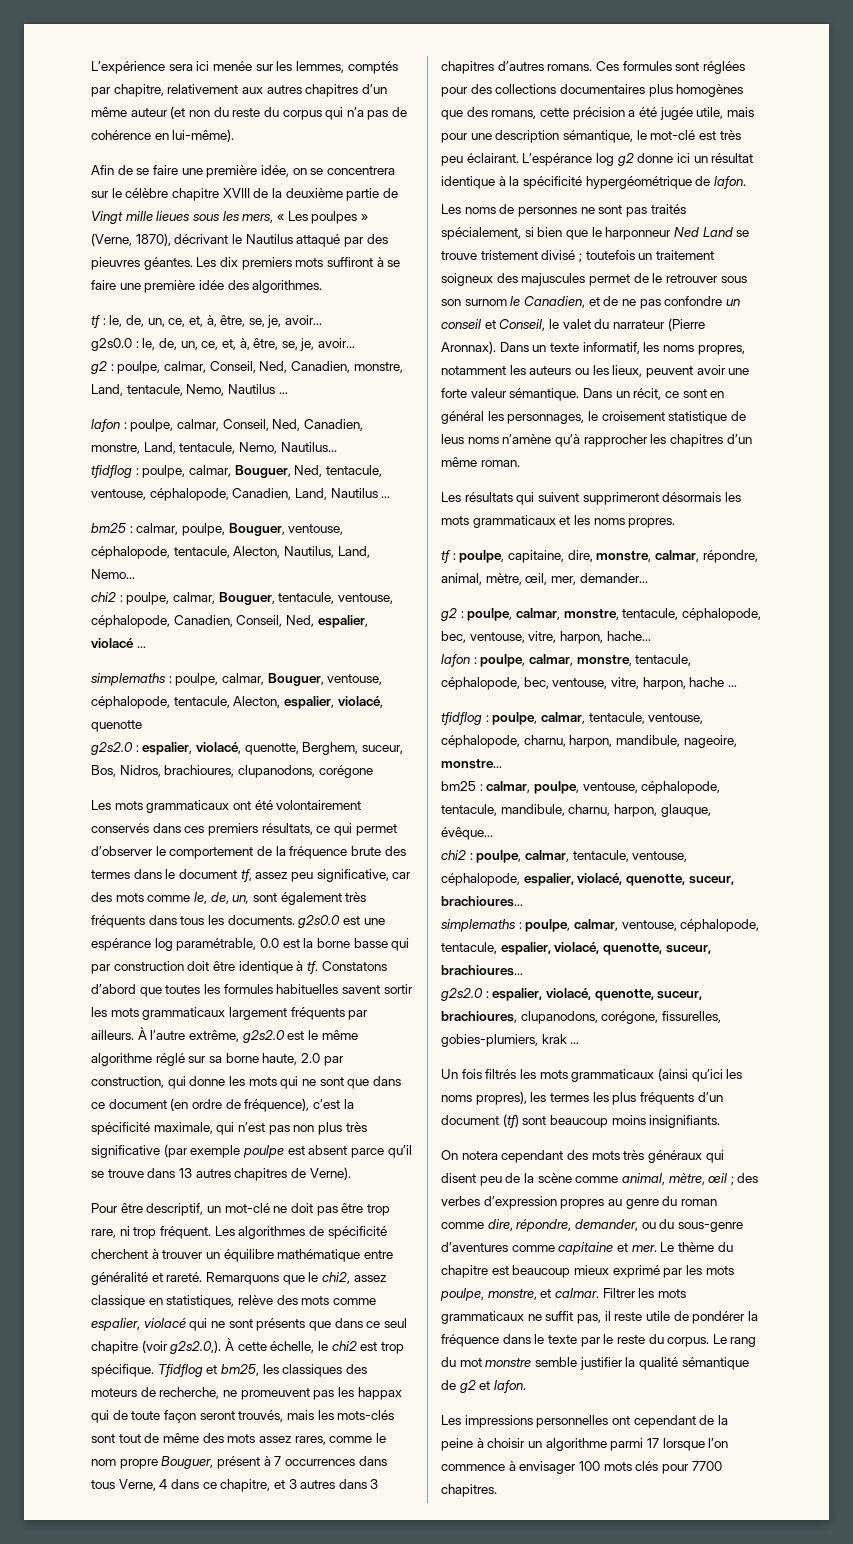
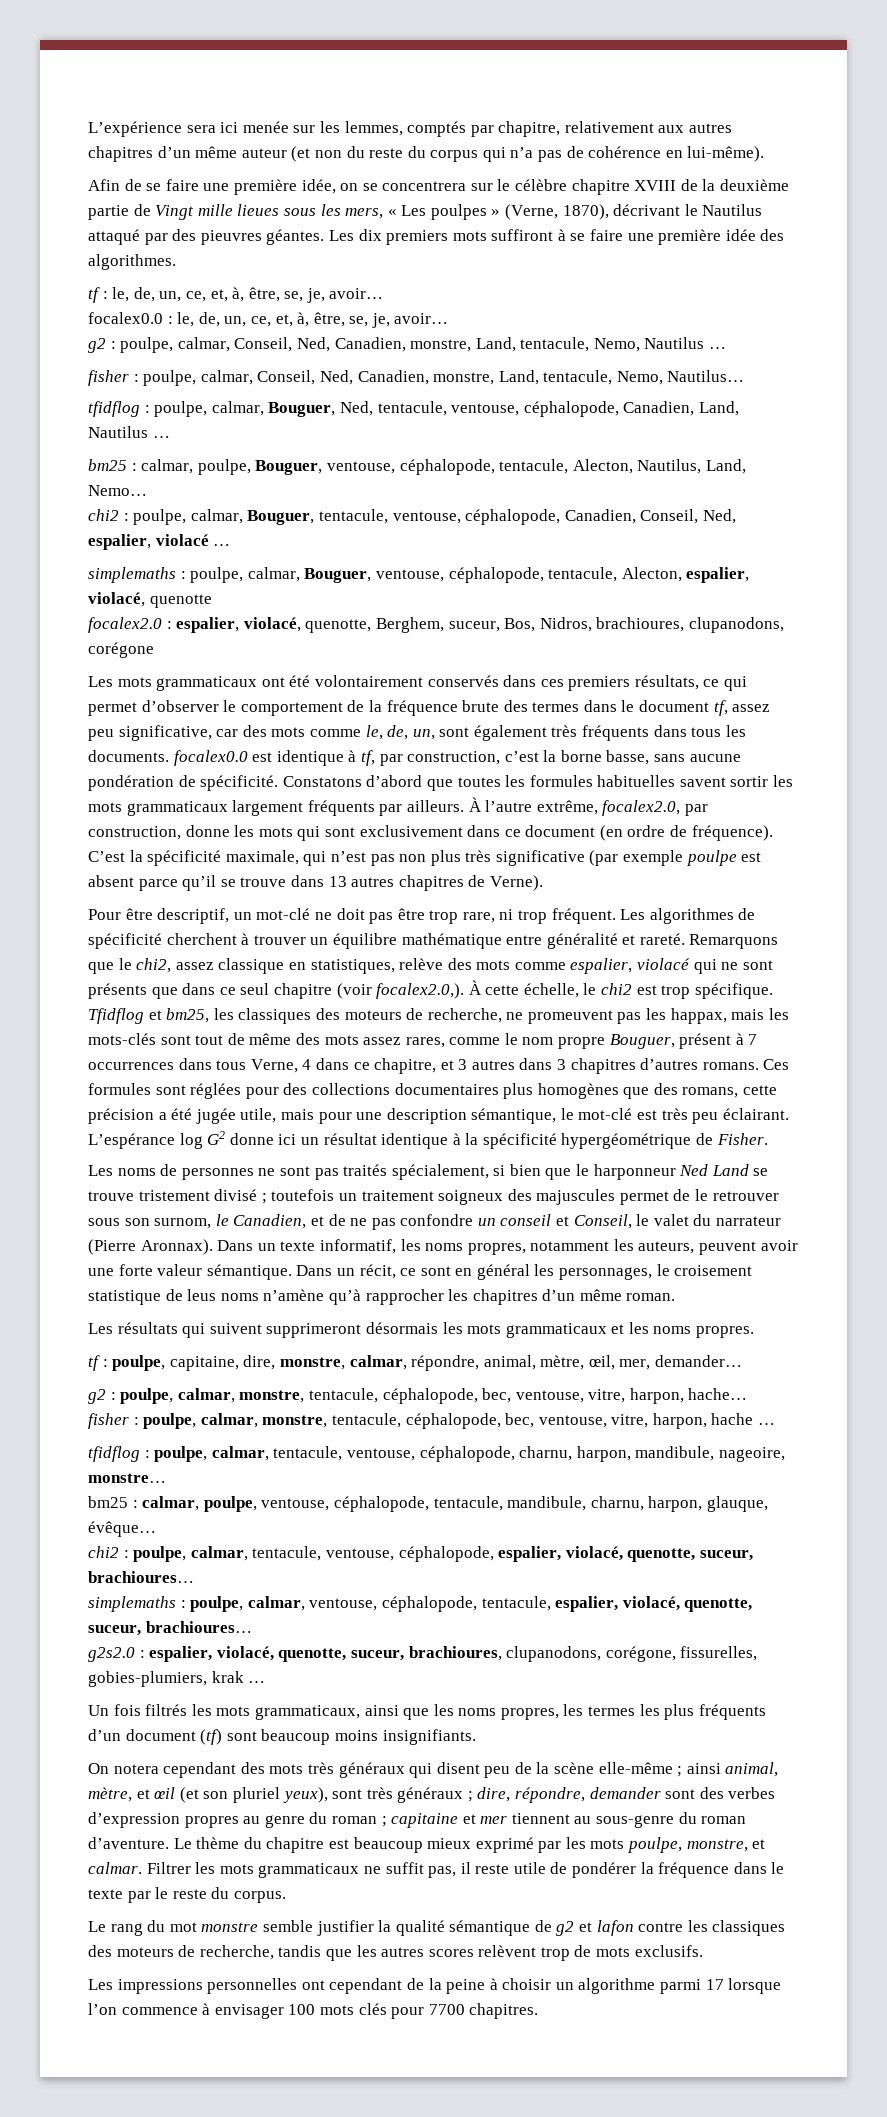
[91,338,132,351] g2s0.0 -> [88,312,163,324] focalex0.0
[91,419,120,432] lafon -> [88,370,129,386] fisher
[91,742,133,755] g2s2.0 -> [88,617,162,633] focalex2.0
[298,915,385,928] [91,938,410,951] [91,961,318,974] g2s0.0 est une espérance log paramétrable, 0.0 est la borne basse qui par construction doit être identique à tf. -> [173,750,741,766] [88,775,279,791] focalex0.0 est identique à tf, par construction, c’est la borne basse, sans aucune pondération de spécificité.
[242,1030,358,1043] [91,1053,344,1066] [91,1076,186,1089] g2s2.0 est le même algorithme réglé sur sa borne haute, 2.0 par construction, qui -> [602,800,708,816] [88,826,181,840] focalex2.0, par construction,
[301,1077,370,1089] ne sont que -> [324,825,463,837] sont exclusivement
[244,1098,340,1112] fréquence), c’est -> [691,825,773,841] [88,851,125,862] fréquence). C’est
[170,1340,222,1354] g2s2.0,). -> [376,983,465,999] focalex2.0,).
[357,1387,402,1400] [91,1410,284,1423] happax qui de toute façon seront trouvés, -> [670,1008,727,1024] happax,
[617,153,634,166] g2 -> [207,1131,226,1145] G2
[713,176,746,189] lafon. -> [716,1133,768,1145] Fisher.
[464,299,507,306] surnom -> [154,1218,212,1229] surnom,
[529,365,643,377] auteurs ou les lieux, -> [638,1241,695,1254] auteurs,
[441,654,470,667] lafon -> [88,1413,129,1429] fisher
[571,1068,743,1082] [441,1091,527,1105] grammaticaux (ainsi qu’ici les noms propres), -> [254,1704,559,1720] grammaticaux, ainsi que les noms propres,
[575,1173,734,1185] comme animal, mètre, œil ; -> [598,1762,779,1777] [88,1787,696,1803] elle-même ; ainsi animal, mètre, et œil (et son pluriel yeux), sont très généraux ; dire, répondre, demander sont
[441,1219,743,1232] [441,1242,657,1255] comme dire, répondre, demander, ou du sous-genre d’aventures comme capitaine et mer. -> [381,1812,747,1828] [88,1837,169,1849] ; capitaine et mer tiennent au sous-genre du roman d’aventure.
(710, 1342) none -> (286, 1897) //
[493,1380,526,1393] lafon. -> [596,1920,786,1936] [88,1945,703,1961] lafon contre les classiques des moteurs de recherche, tandis que les autres scores relèvent trop de mots exclusifs.

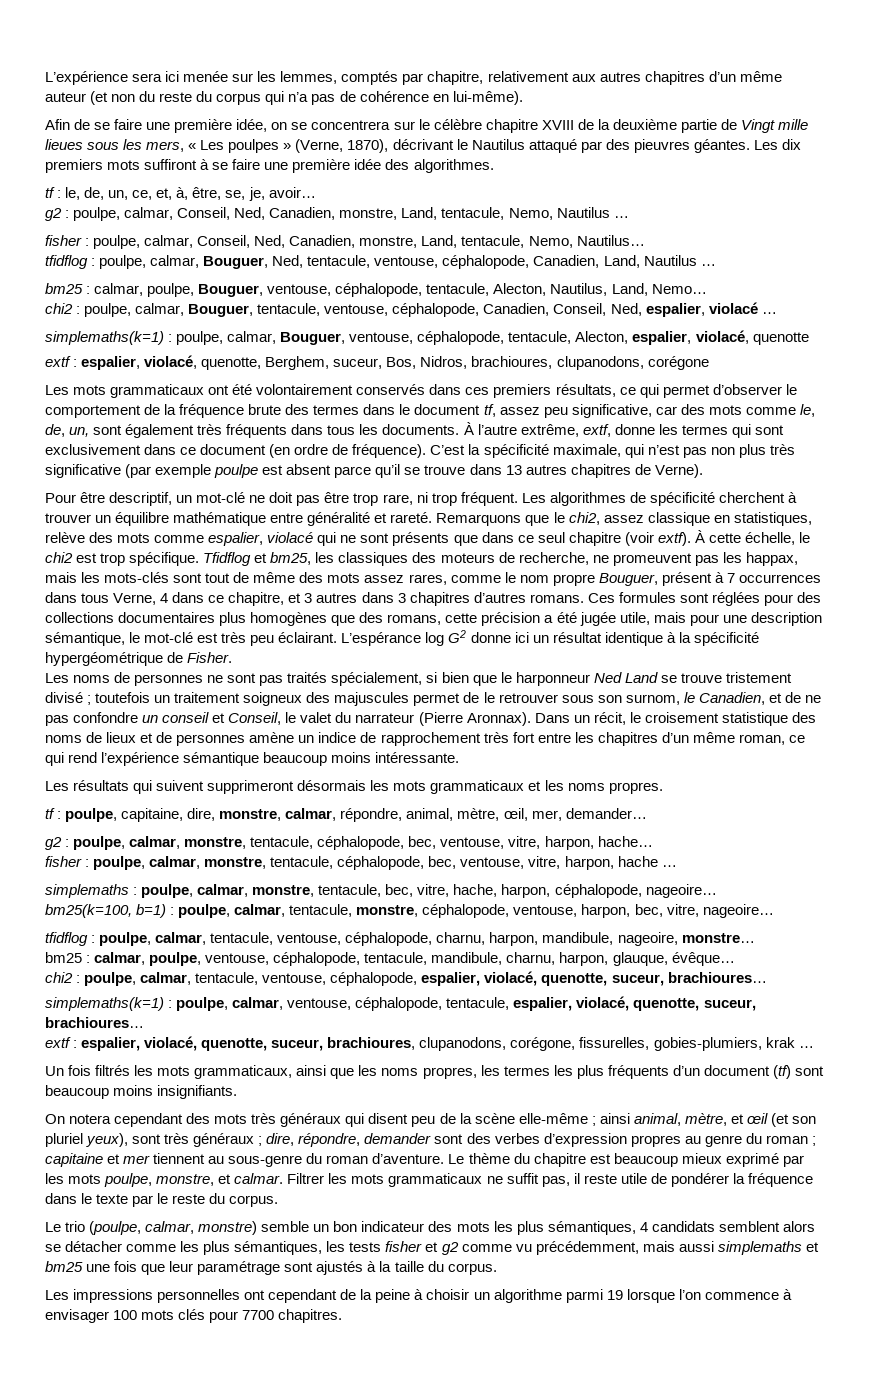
[88,312,449,328] // focalex0.0 : le, de, un, ce, et, à, être, se, je, avoir… -> (316, 192) none
[88,567,176,583] simplemaths -> [45,331,164,345] simplemaths(k=1)
[88,617,162,633] focalex2.0 -> [45,356,71,367] extf
[173,750,741,766] [88,775,794,791] [88,797,708,816] [88,826,181,840] focalex0.0 est identique à tf, par construction, c’est la borne basse, sans aucune pondération de spécificité. Constatons d’abord que toutes les formules habituelles savent sortir les mots grammaticaux largement fréquents par ailleurs. À l’autre extrême, focalex2.0, par construction, -> [463,422,611,437] À l’autre extrême, extf,
[258,827,293,837] mots -> [681,425,728,435] termes
[376,983,465,999] focalex2.0,). -> [657,532,691,546] extf).
[280,1239,798,1255] [88,1264,753,1280] [88,1289,676,1305] texte informatif, les noms propres, notamment les auteurs, peuvent avoir une forte valeur sémantique. Dans un récit, ce sont en général les personnages, le croisement statistique de leus noms n’amène qu’à rapprocher les chapitres d’un même roman. -> [593,712,816,726] [45,732,805,746] [45,752,460,766] récit, le croisement statistique des noms de lieux et de personnes amène un indice de rapprochement très fort entre les chapitres d’un même roman, ce qui rend l’expérience sémantique beaucoup moins intéressante.
(776, 1424) none -> [45,884,717,898] [45,904,774,918] // simplemaths : poulpe, calmar, monstre, tentacule, bec, vitre, hache, harpon, céphalopode, nageoire… // bm25(k=100, b=1) : poulpe, calmar, tentacule, monstre, céphalopode, ventouse, harpon, bec, vitre, nageoire…
[88,1596,176,1612] simplemaths -> [45,997,164,1011] simplemaths(k=1)
[88,1647,135,1662] g2s2.0 -> [45,1037,71,1048] extf
[110,1920,786,1936] [88,1945,703,1961] rang du mot monstre semble justifier la qualité sémantique de g2 et lafon contre les classiques des moteurs de recherche, tandis que les autres scores relèvent trop de mots exclusifs. -> [65,1221,815,1235] [45,1241,819,1255] [45,1261,497,1275] trio (poulpe, calmar, monstre) semble un bon indicateur des mots les plus sémantiques, 4 candidats semblent alors se détacher comme les plus sémantiques, les tests fisher et g2 comme vu précédemment, mais aussi simplemaths et bm25 une fois que leur paramétrage sont ajustés à la taille du corpus.
[705,1979,724,1990] 17 -> [606,1290,623,1300] 19

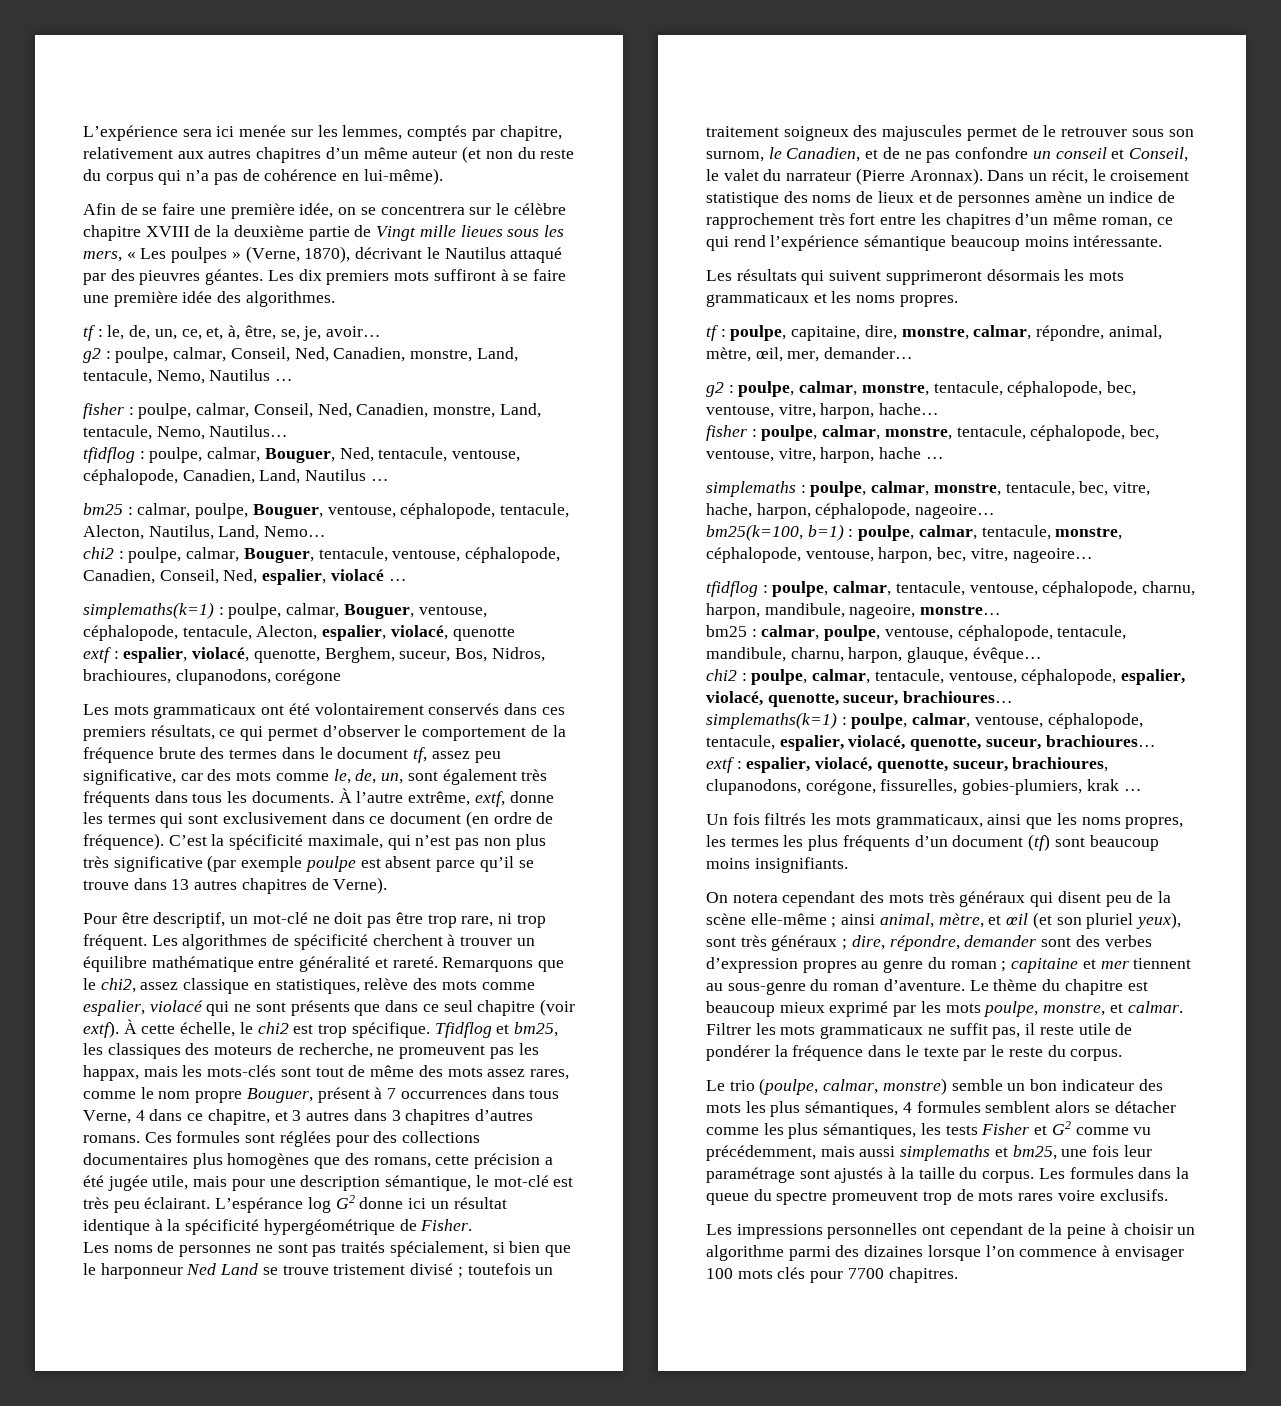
[651,1221,715,1232] candidats -> [916,1101,981,1113] formules
[385,1241,459,1255] fisher et g2 -> [981,1121,1071,1135] Fisher et G2
[45,1261,83,1272] bm25 -> [1012,1145,1057,1160] bm25,
[141,1264,166,1275] que -> (1120, 1151) none
(497, 1269) none -> [1038,1167,1189,1179] [706,1189,1168,1205] Les formules dans la queue du spectre promeuvent trop de mots rares voire exclusifs.
[606,1290,623,1300] 19 -> [835,1245,924,1257] des dizaines

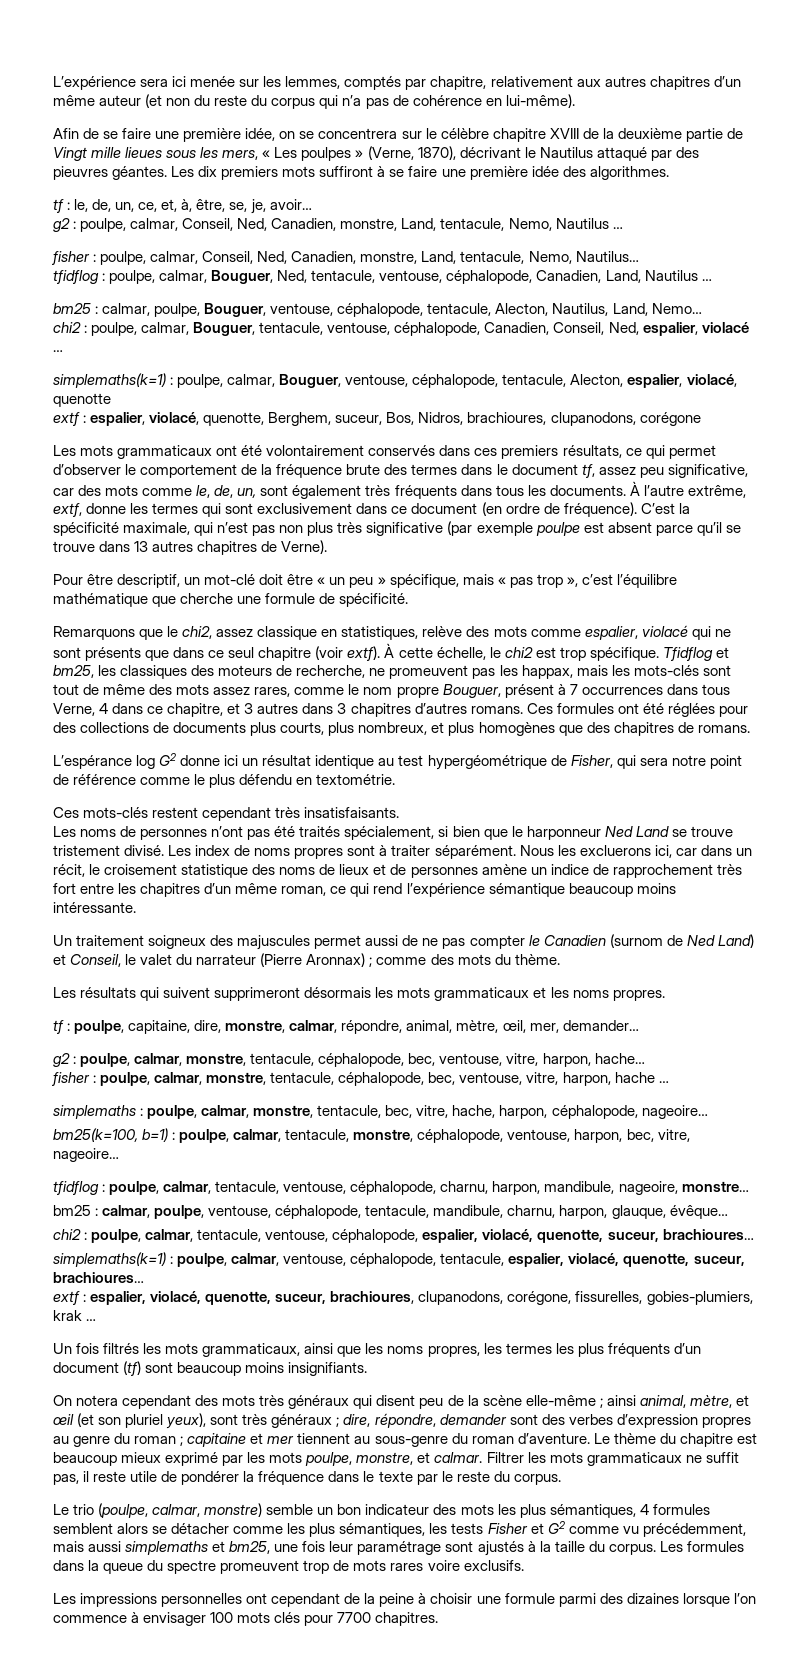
[312,912,546,928] [83,934,535,950] [83,956,438,972] ne doit pas être trop rare, ni trop fréquent. Les algorithmes de spécificité cherchent à trouver un équilibre mathématique entre généralité et rareté. -> [259,574,677,588] [53,593,409,607] doit être « un peu » spécifique, mais « pas trop », c’est l’équilibre mathématique que cherche une formule de spécificité. //
[245,1133,276,1143] sont -> [617,703,664,714] ont été
[83,1153,553,1169] [83,1175,574,1191] [83,1197,211,1213] documentaires plus homogènes que des romans, cette précision a été jugée utile, mais pour une description sémantique, le mot-clé est très peu éclairant. -> [153,722,750,736] de documents plus courts, plus nombreux, et plus homogènes que des chapitres de romans. //
[154,1219,473,1235] à la spécificité hypergéométrique de Fisher. -> [378,755,742,770] [53,774,396,788] [53,807,400,821] au test hypergéométrique de Fisher, qui sera notre point de référence comme le plus défendu en textométrie. // Ces mots-clés restent cependant très insatisfaisants.
[255,1243,337,1257] ne sont pas -> [211,826,296,840] n’ont pas été
[410,1263,554,1278] [706,125,1194,141] [706,147,1188,163] [706,168,1025,185] divisé ; toutefois un traitement soigneux des majuscules permet de le retrouver sous son surnom, le Canadien, et de ne pas confondre un conseil et Conseil, le valet du narrateur (Pierre Aronnax). Dans -> [124,845,732,859] divisé. Les index de noms propres sont à traiter séparément. Nous les excluerons ici, car dans
(1163, 241) none -> [53,934,754,950] [53,953,560,967] // Un traitement soigneux des majuscules permet aussi de ne pas compter le Canadien (surnom de Ned Land) et Conseil, le valet du narrateur (Pierre Aronnax) ; comme des mots du thème.
[1177,1227,1196,1235] [706,1245,784,1261] un algorithme -> [476,1593,555,1604] une formule

